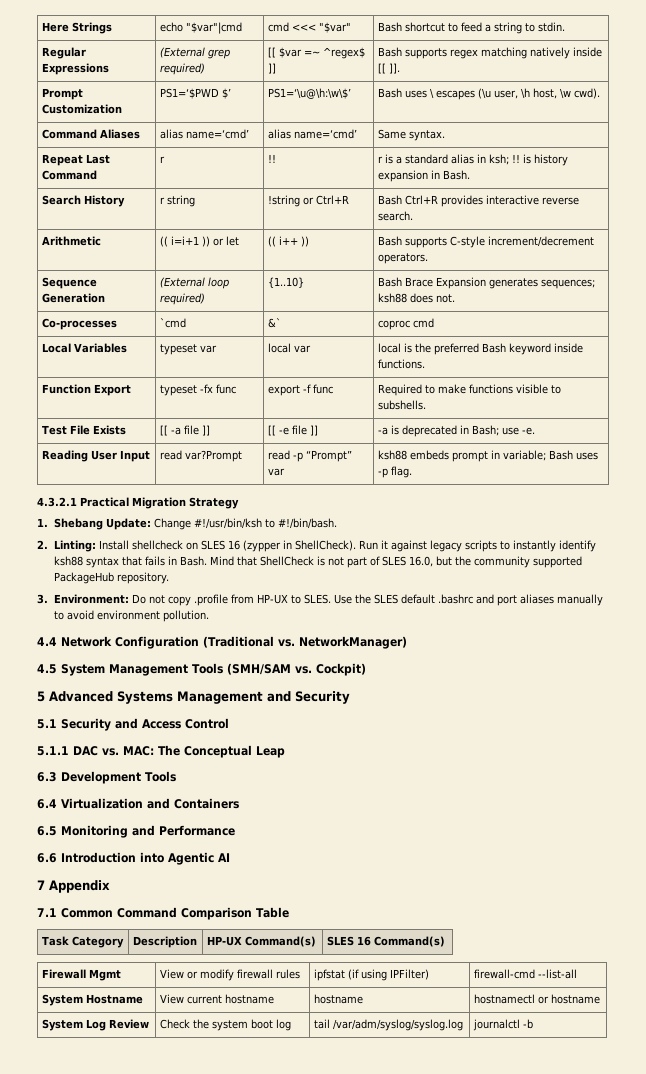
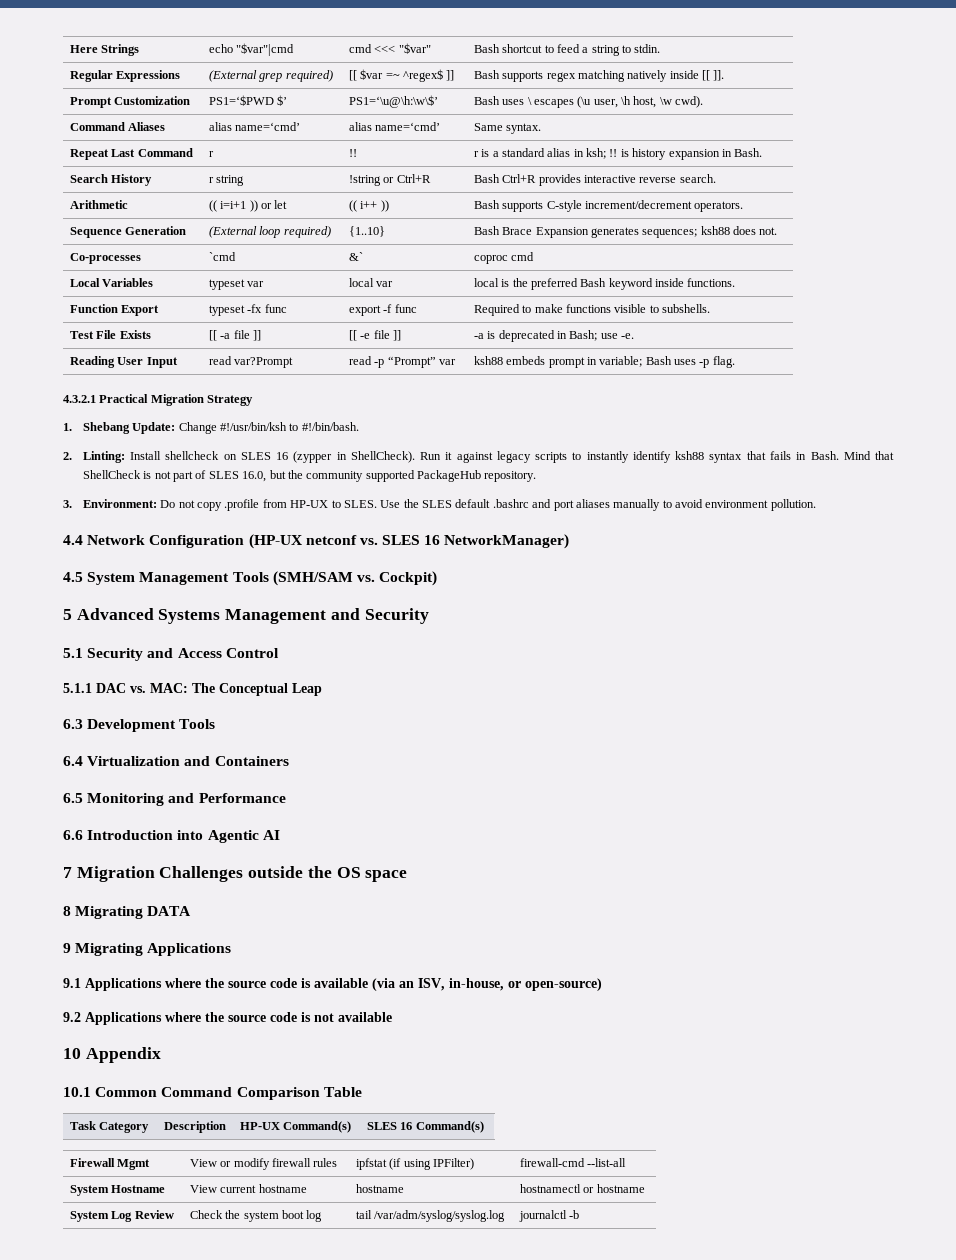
[203,636,295,648] (Traditional vs. -> [248,534,441,549] (HP-UX netconf vs. SLES 16
(45, 885) none -> [76,866,408,882] [63,906,192,919] [63,943,232,956] [63,978,602,991] [63,1012,392,1025] [63,1048,81,1059] Migration Challenges outside the OS space // 8 Migrating DATA // 9 Migrating Applications // 9.1 Applications where the source code is available (via an ISV, in-house, or open-source) // 9.2 Applications where the source code is not available // 10
[37,908,57,917] 7.1 -> [63,1087,91,1097] 10.1

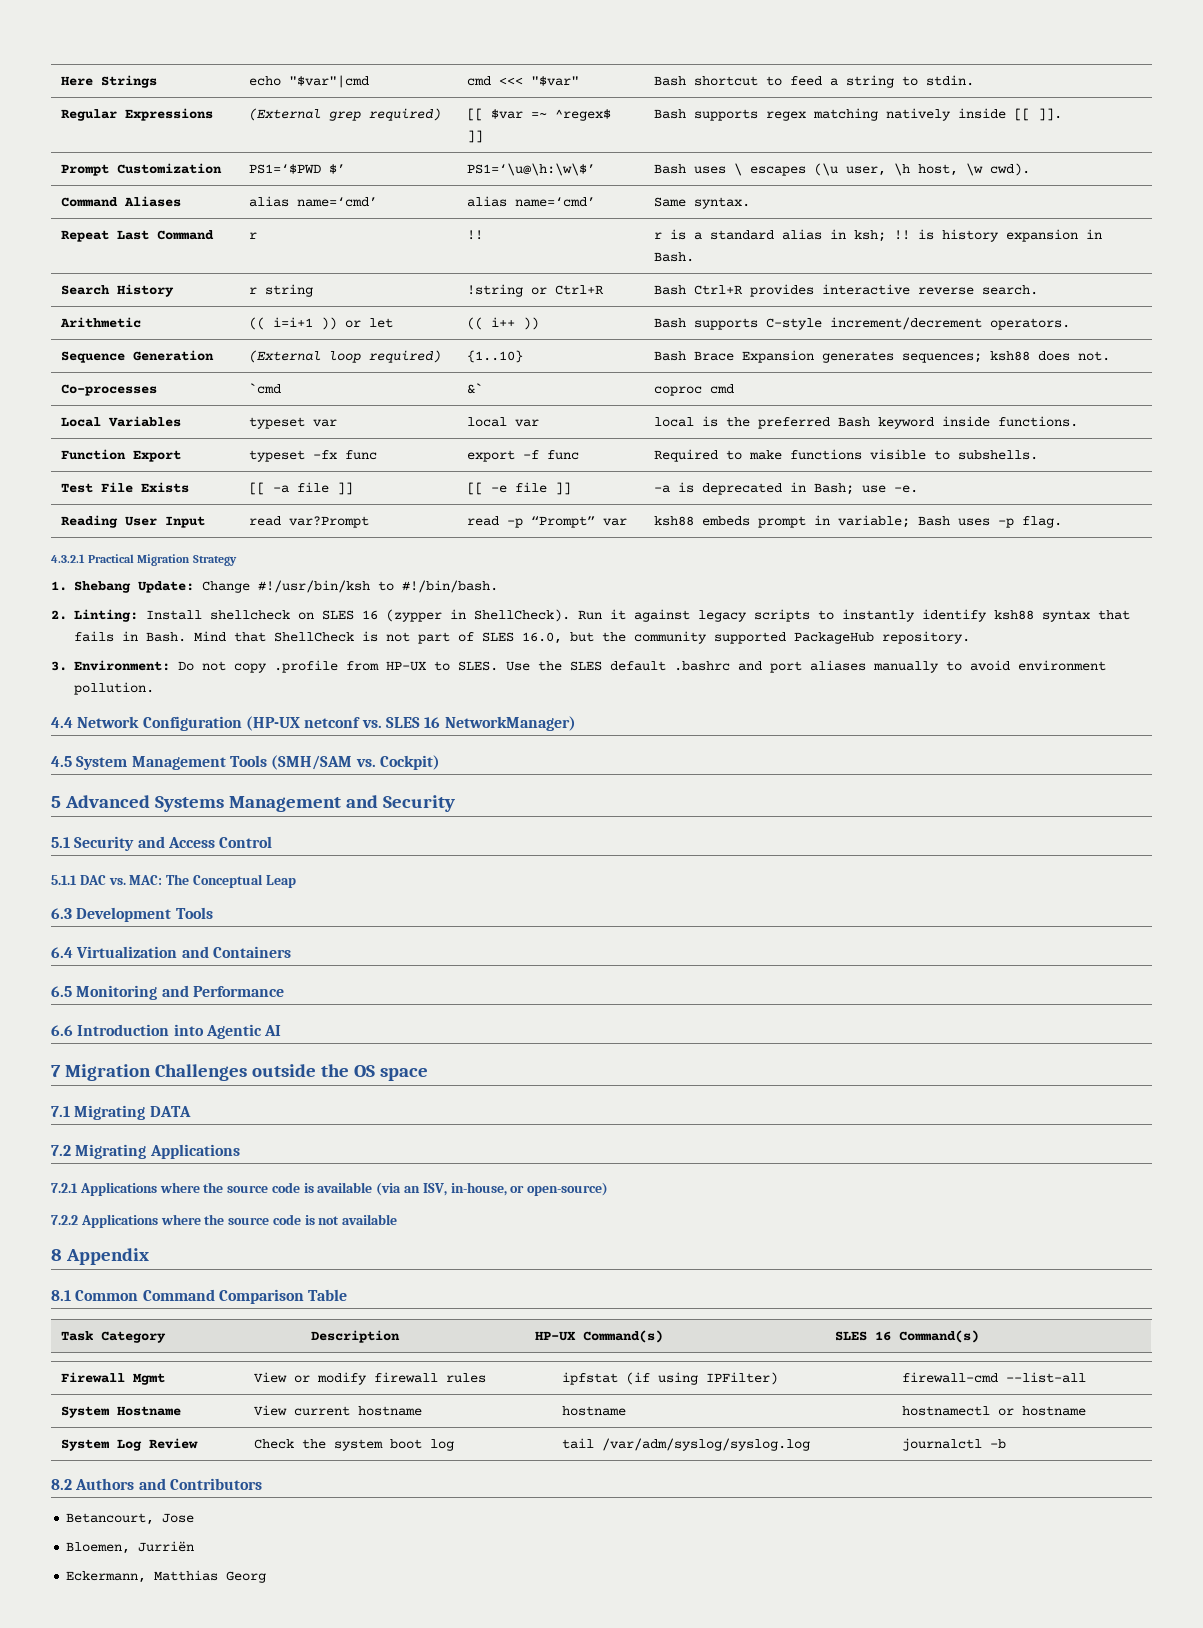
[63,906,71,916] 8 -> [51,1106,70,1117] 7.1
[63,943,71,953] 9 -> [51,1145,71,1156] 7.2
[63,978,81,988] 9.1 -> [51,1183,78,1193] 7.2.1
[63,1012,81,1022] 9.2 -> [51,1215,78,1225] 7.2.2
[63,1048,81,1059] 10 -> [51,1249,62,1261] 8
[63,1087,91,1097] 10.1 -> [51,1290,71,1301] 8.1
(580, 1214) none -> [51,1478,262,1490] [66,1513,195,1525] [66,1541,195,1554] [66,1570,267,1583] // 8.2 Authors and Contributors // Betancourt, Jose // Bloemen, Jurriën // Eckermann, Matthias Georg

